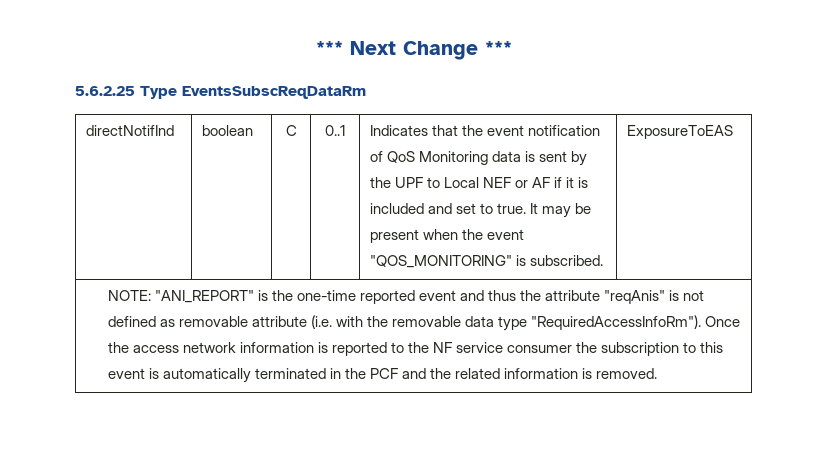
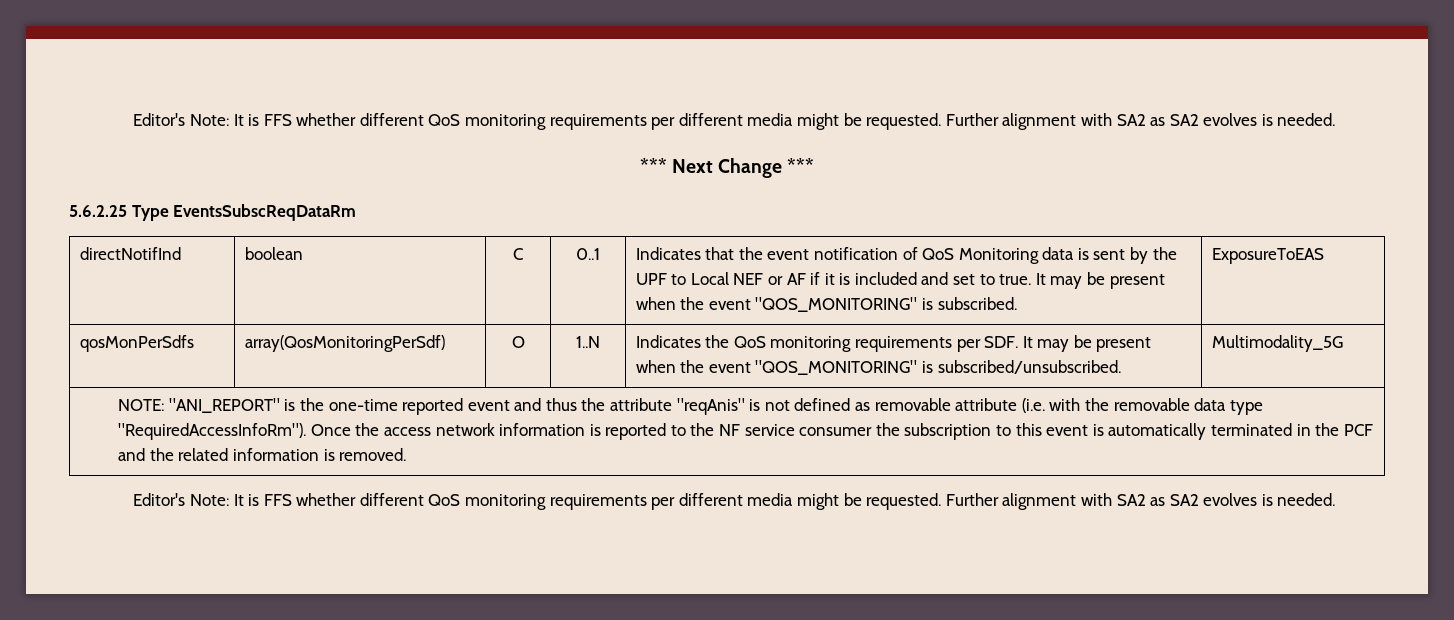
(315, 48) none -> [133,113,1336,130] Editor's Note: It is FFS whether different QoS monitoring requirements per different media might be requested. Further alignment with SA2 as SA2 evolves is needed. //
(733, 132) none -> [79,335,194,352] [244,335,445,352] [511,336,525,348] [576,336,600,348] [635,335,1152,352] [635,360,1121,375] [1211,335,1343,352] // qosMonPerSdfs | array(QosMonitoringPerSdf) | O | 1..N | Indicates the QoS monitoring requirements per SDF. It may be present when the event "QOS_MONITORING" is subscribed/unsubscribed. | Multimodality_5G
(658, 373) none -> [133,493,1336,510] // Editor's Note: It is FFS whether different QoS monitoring requirements per different media might be requested. Further alignment with SA2 as SA2 evolves is needed.

